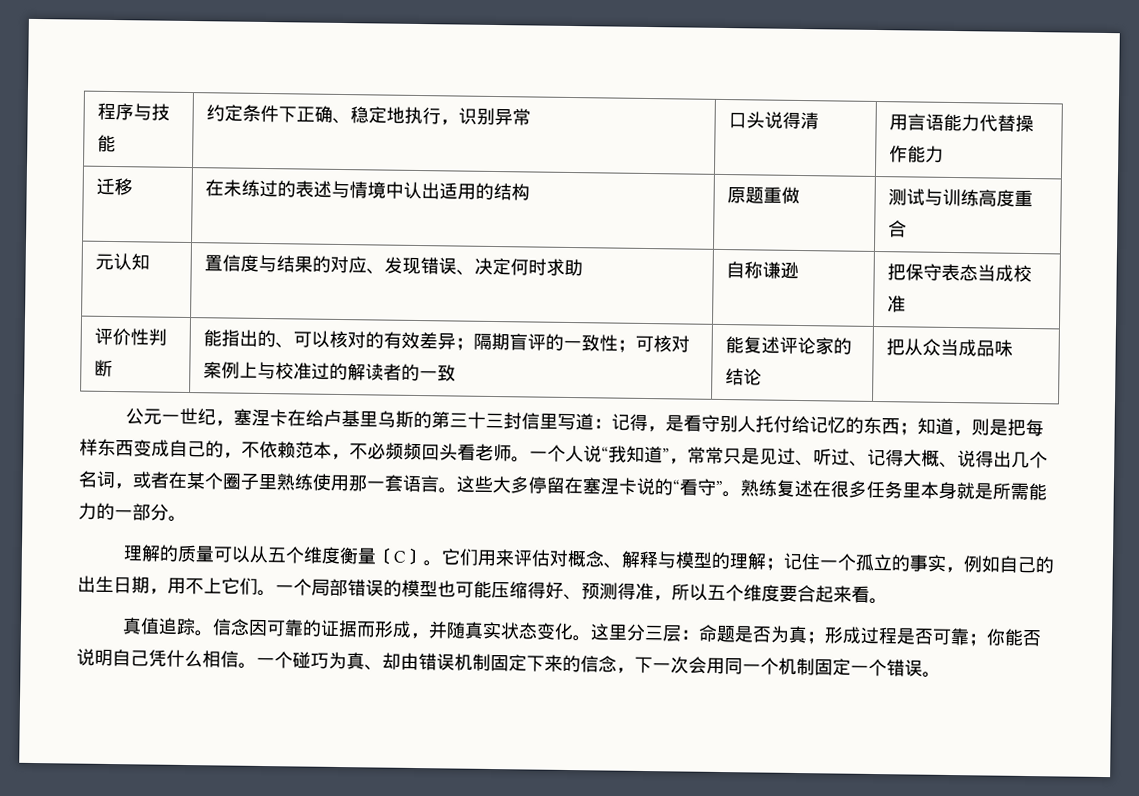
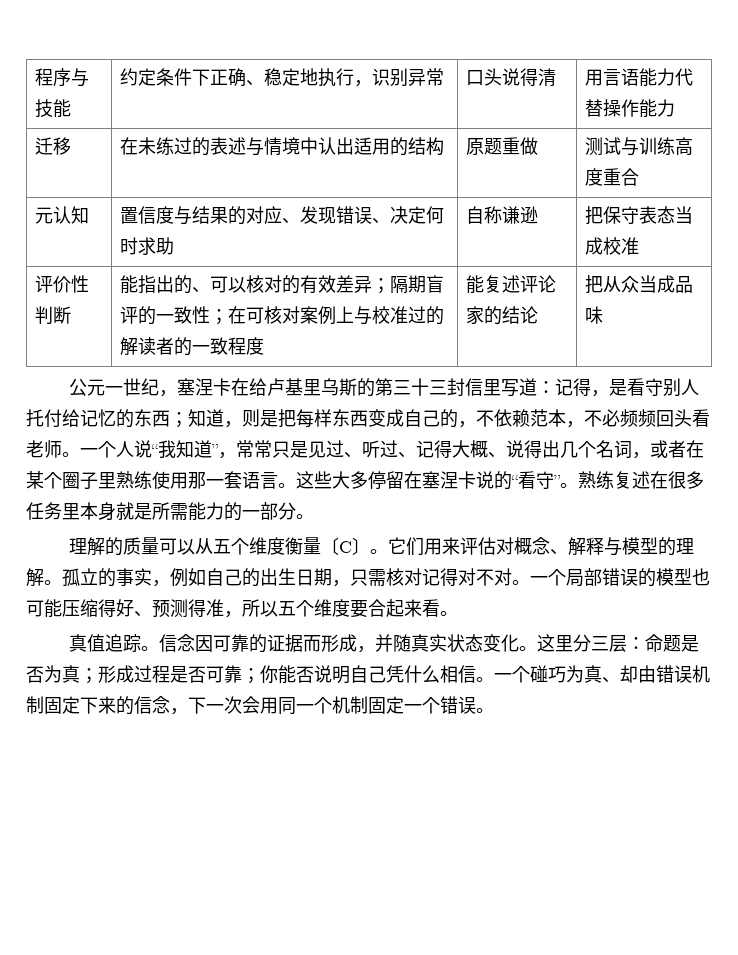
(637, 346) none -> [227,306,246,324] 在
(457, 373) none -> [227,337,264,355] 程度
[764,552,856,571] ；记住一个 -> [44,580,62,585] 。
[167,577,258,595] 用不上它们 -> [350,568,512,586] 只需核对记得对不对

